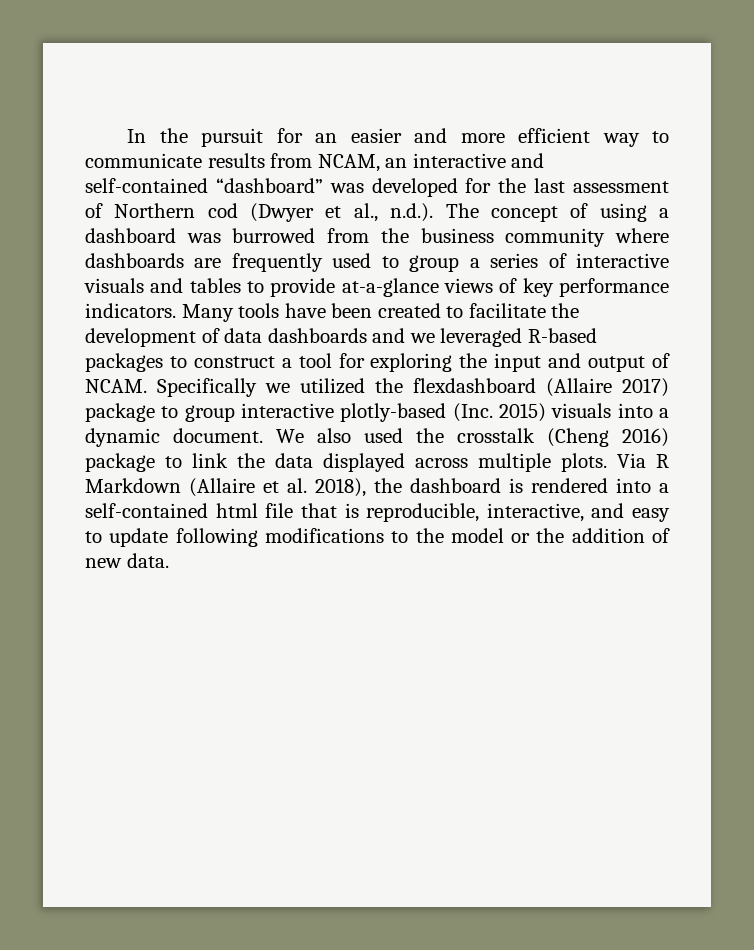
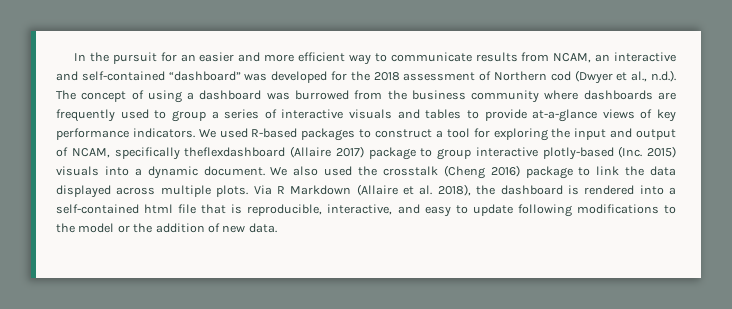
[534,178,566,193] last -> [373,72,400,81] 2018
[181,303,580,322] [85,328,523,347] Many tools have been created to facilitate the development of data dashboards and we leveraged -> [198,128,248,138] We used
[85,378,536,397] NCAM. Specifically we utilized the flexdashboard -> [71,147,286,160] NCAM, specifically theflexdashboard

